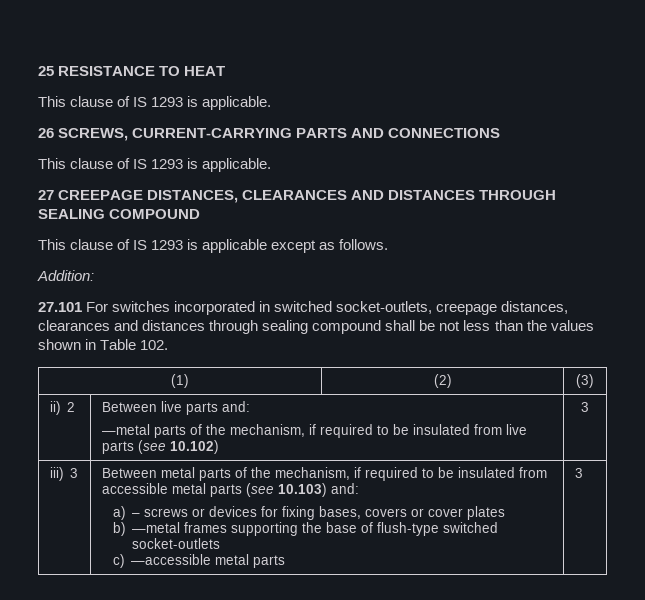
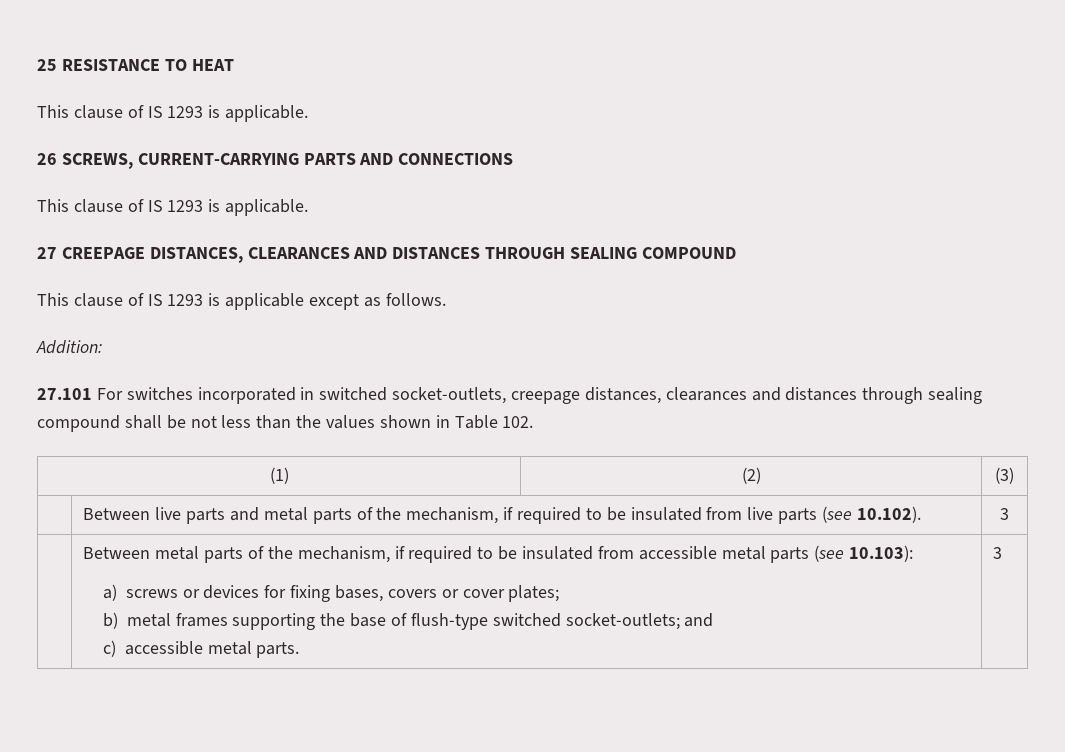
[49,401,76,415] ii) 2 -> (1014, 475) none
[221,401,250,412] [101,424,150,435] and: // —metal -> [229,507,308,521] and metal
[169,440,219,454] 10.102) -> [856,506,921,523] 10.102).
[49,467,79,481] iii) 3 -> (1009, 514) none
[277,483,359,497] 10.103) and: -> [849,545,914,562] 10.103):
[132,513,141,517] – -> (117, 592) none
[467,506,506,520] plates -> [508,585,560,602] plates;
[132,522,181,533] —metal -> [126,613,171,627] metal
[132,538,221,549] socket-outlets -> [565,613,714,630] socket-outlets; and
[131,554,286,568] —accessible metal parts -> [124,641,300,658] accessible metal parts.

